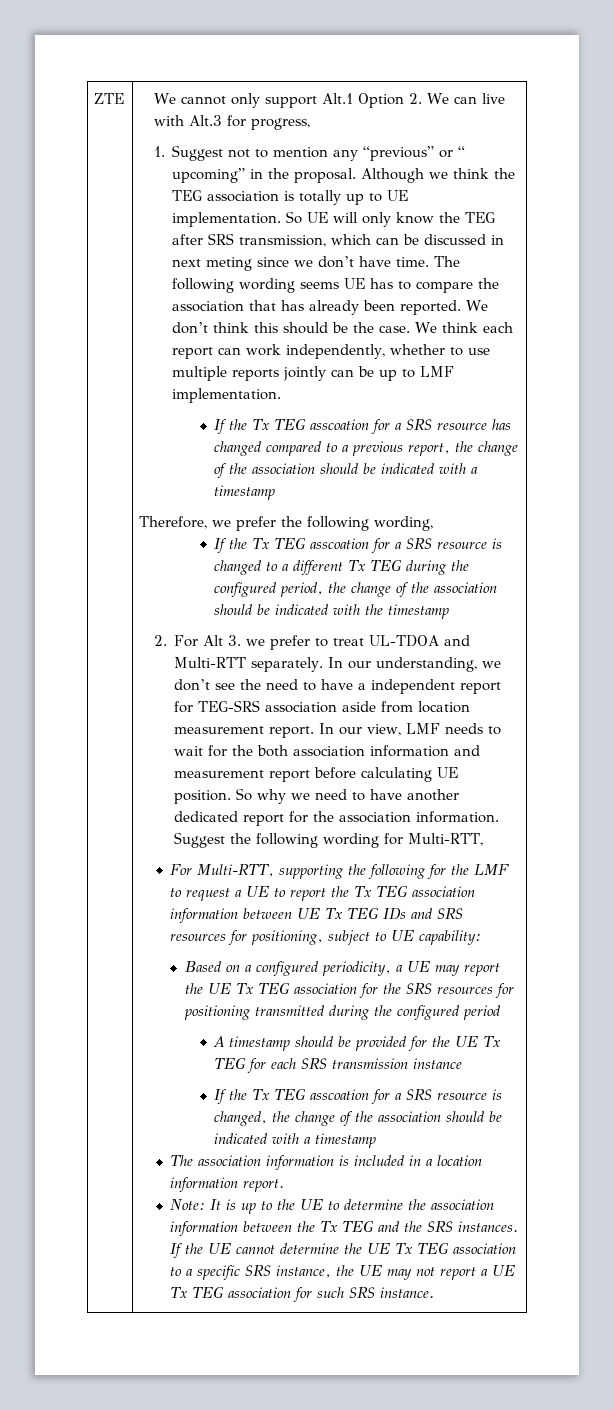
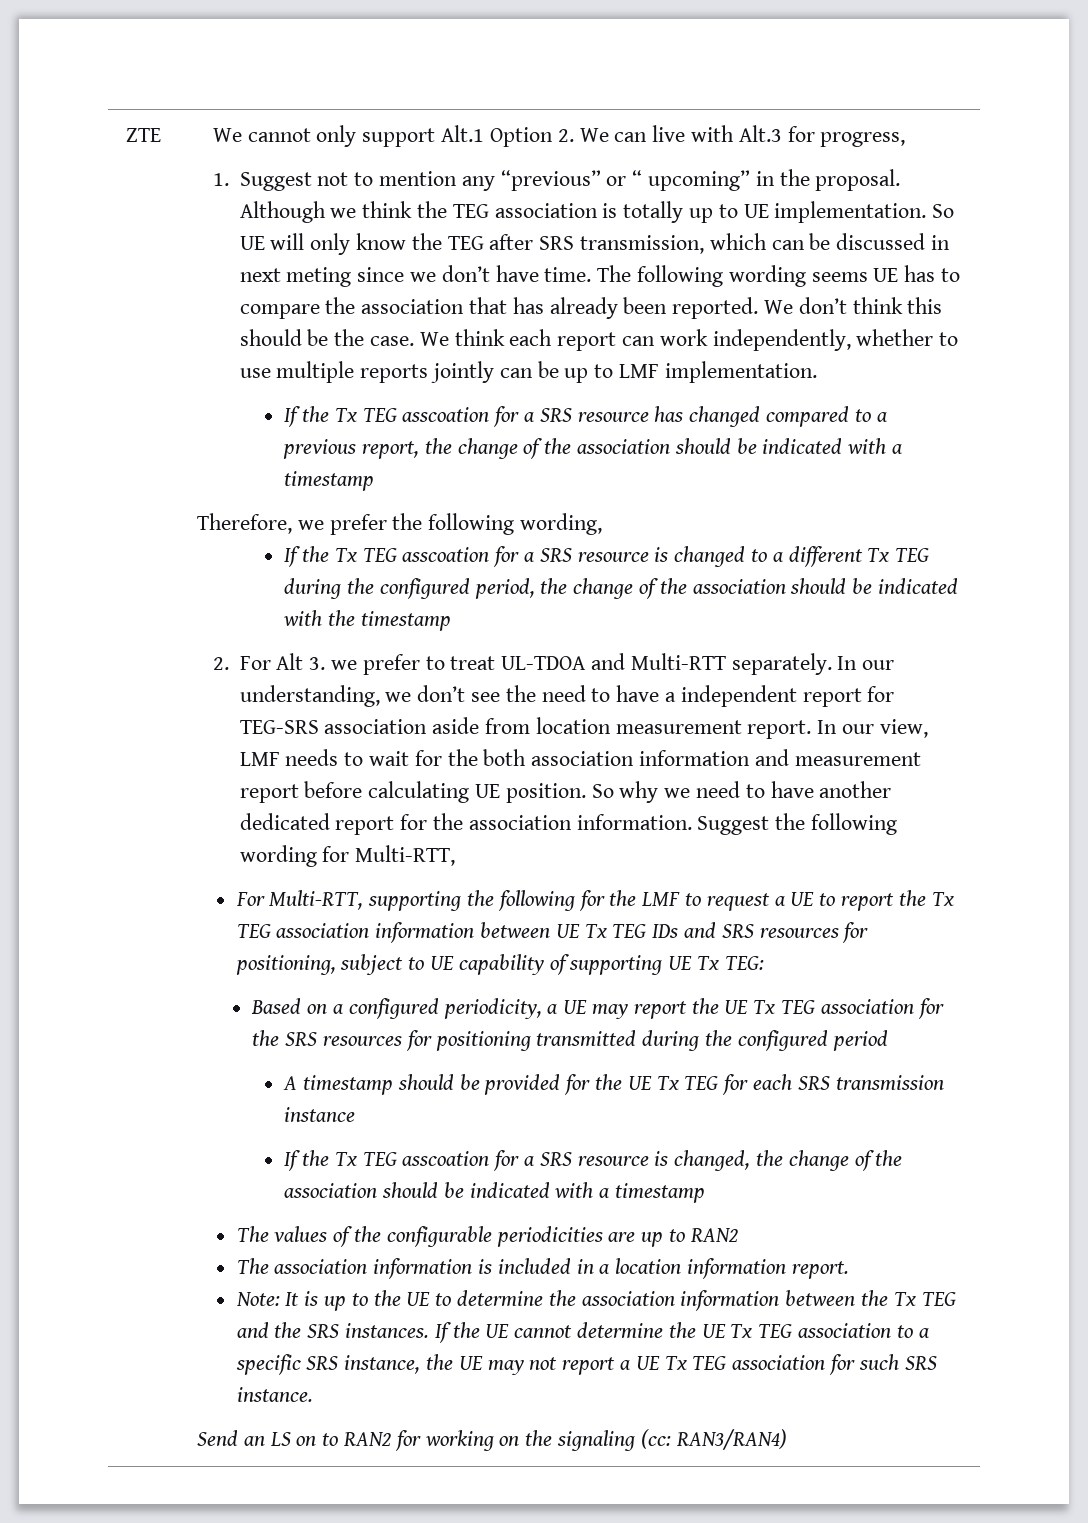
[419,930,482,945] capability: -> [458,954,764,975] capability of supporting UE Tx TEG:
(377, 1140) none -> [236,1226,738,1247] // The values of the configurable periodicities are up to RAN2
(435, 1292) none -> [196,1429,787,1451] // Send an LS on to RAN2 for working on the signaling (cc: RAN3/RAN4)

